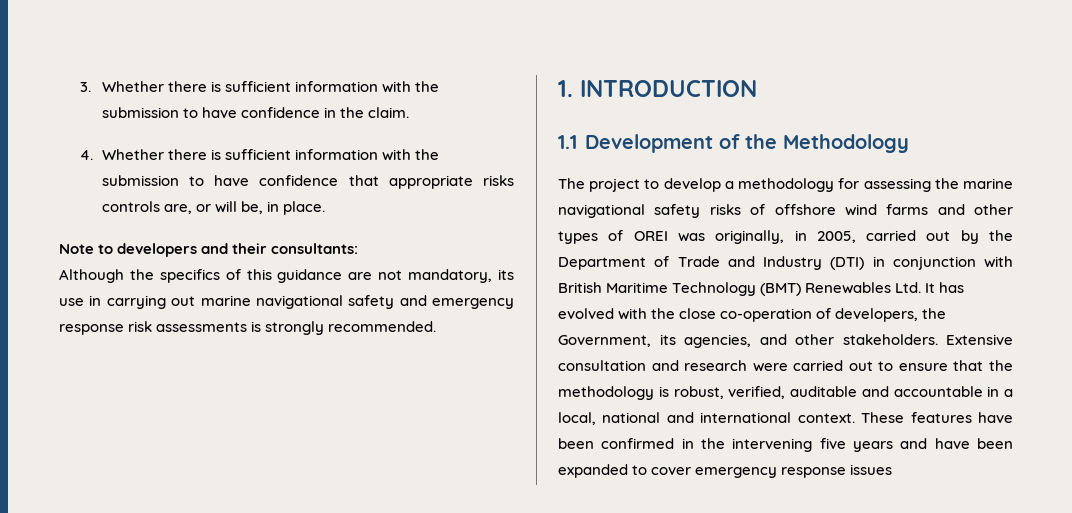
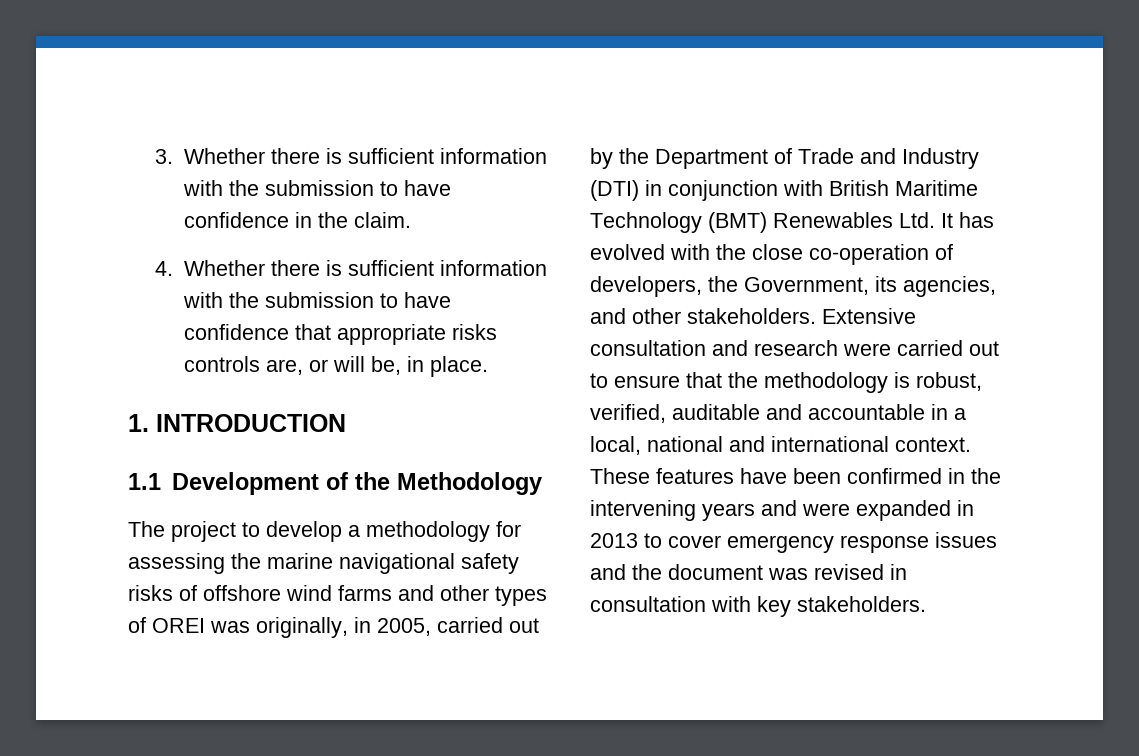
[59,243,359,257] [59,269,515,283] [59,295,514,309] [59,321,437,335] // Note to developers and their consultants: // Although the specifics of this guidance are not mandatory, its use in carrying out marine navigational safety and emergency response risk assessments is strongly recommended. -> (488, 366) none
[819,438,846,449] five -> (696, 510) none
[934,438,1013,449] [558,464,628,478] have been expanded -> [802,500,974,521] [590,533,638,548] were expanded in 2013
(893, 469) none -> [590,564,907,580] [590,596,926,617] and the document was revised in consultation with key stakeholders.

